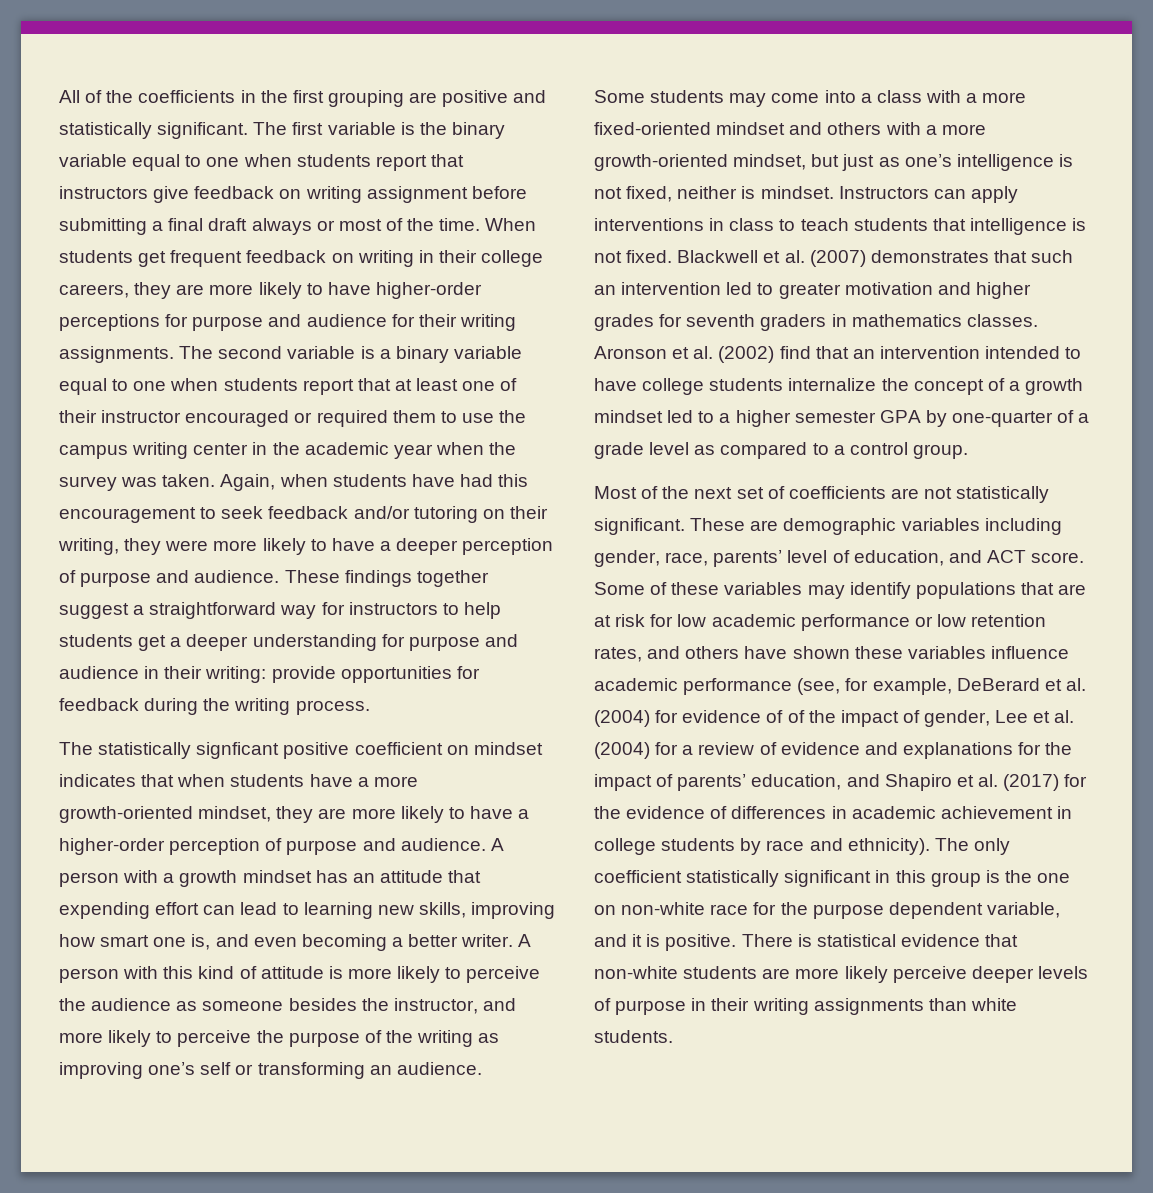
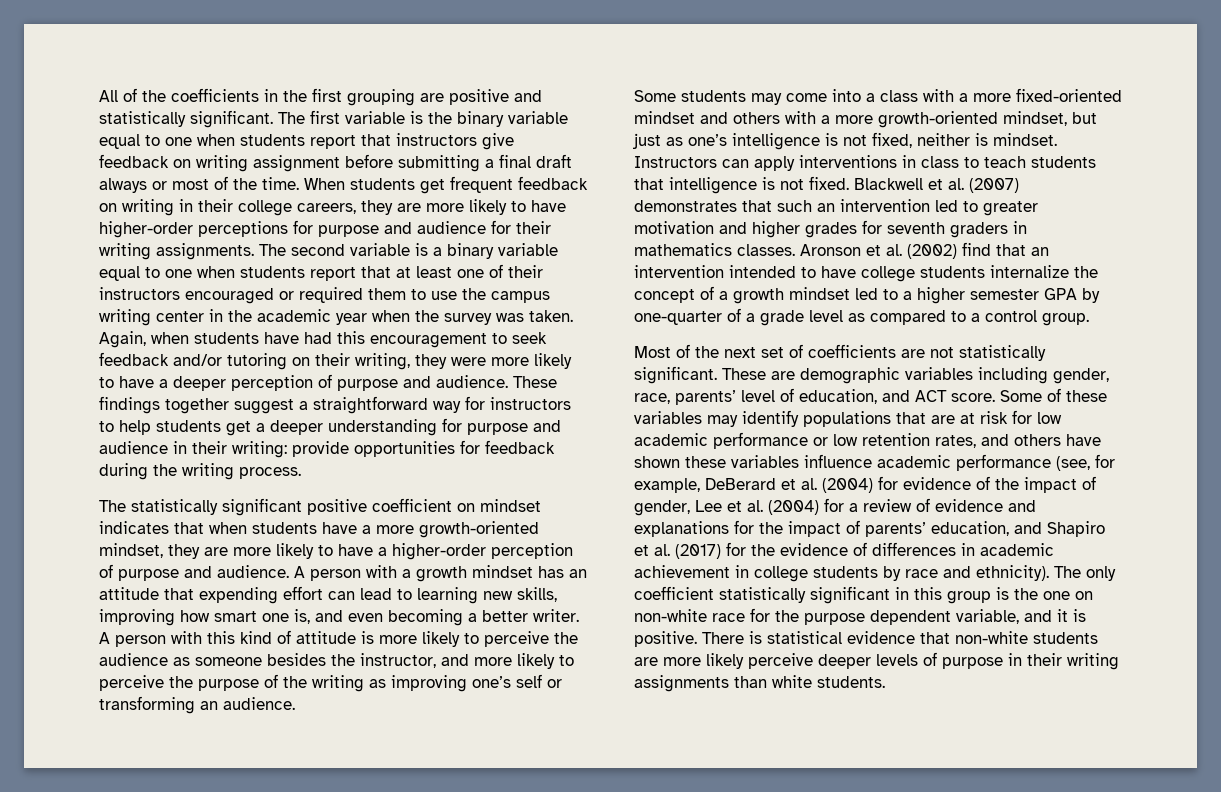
[101,410,182,423] instructor -> [99,287,180,300] instructors
[196,742,280,759] signficant -> [222,498,302,516] significant
[787,710,805,723] of -> (990, 483) none

